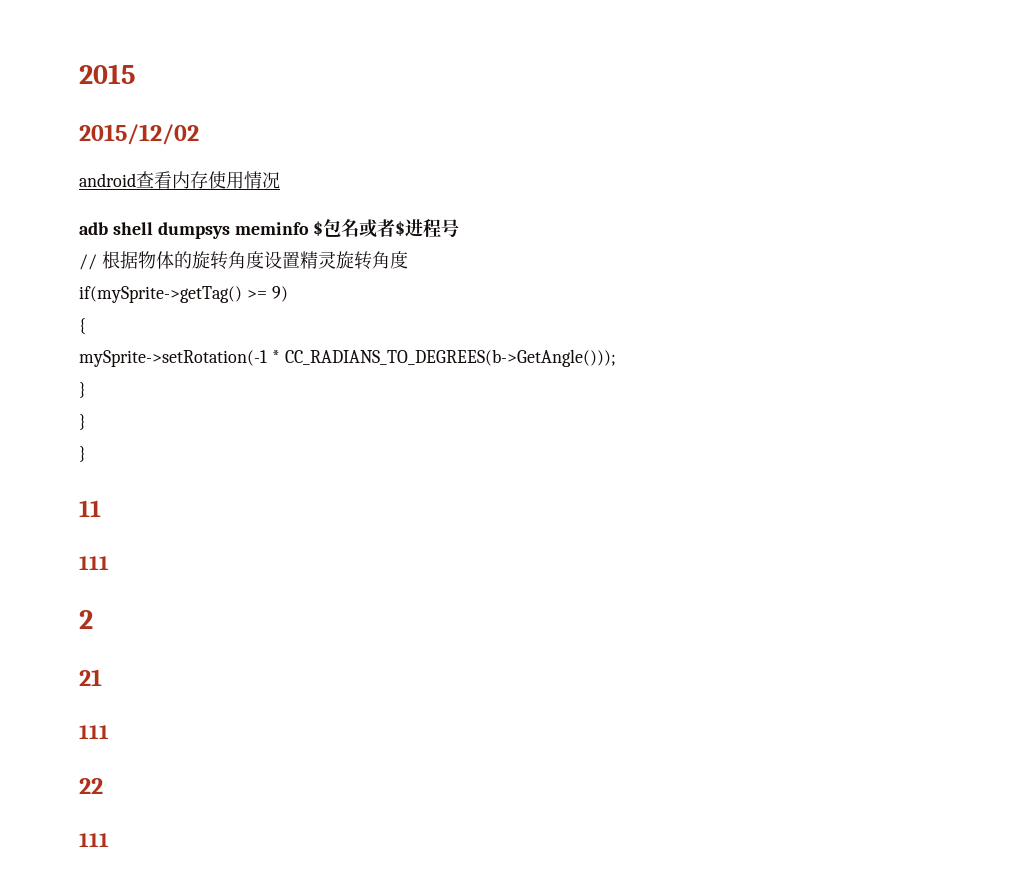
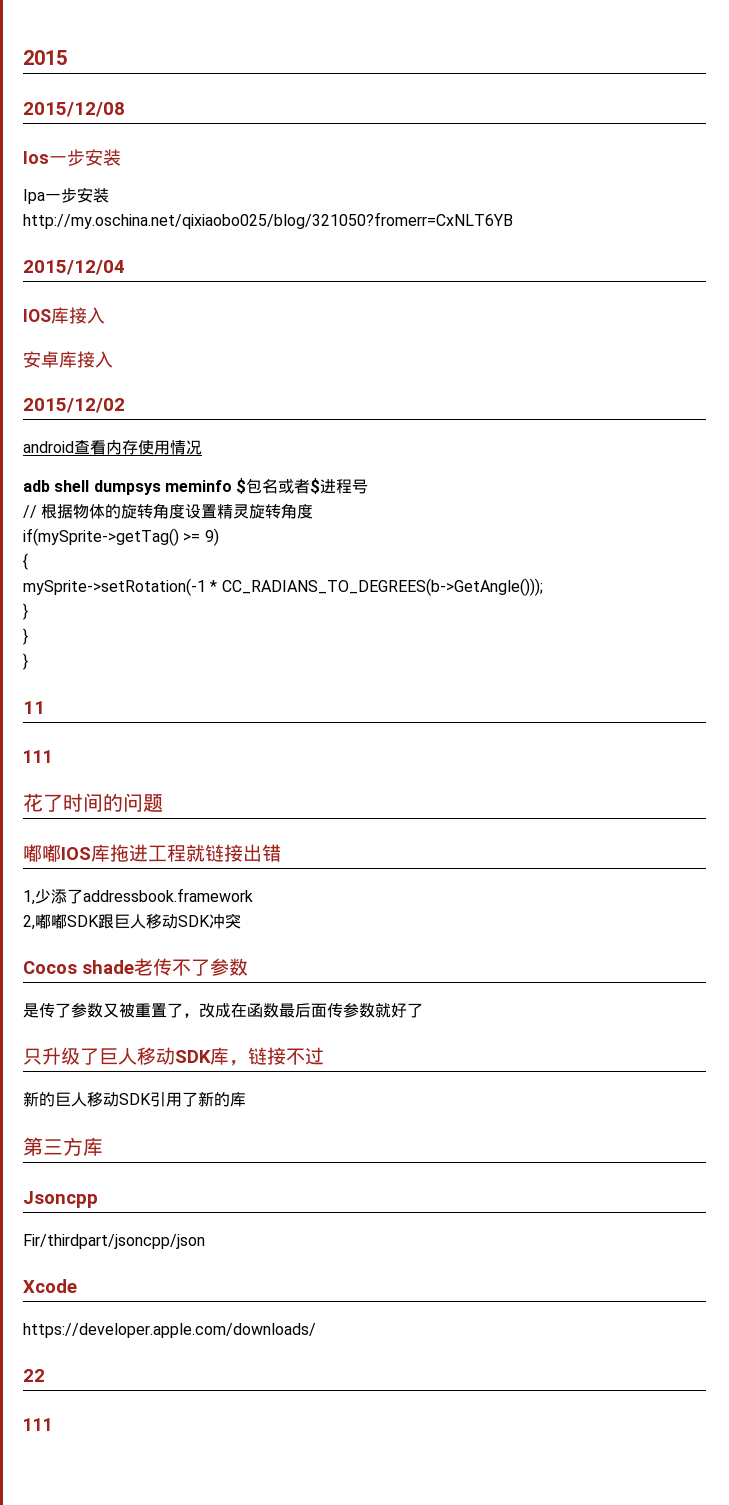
(136, 74) none -> [23,102,125,117] [23,149,121,166] [23,187,109,204] [23,212,513,229] [23,260,125,275] [23,307,105,324] [23,351,113,368] // 2015/12/08 // Ios一步安装 // Ipa一步安装 // http://my.oschina.net/qixiaobo025/blog/321050?fromerr=CxNLT6YB // 2015/12/04 // IOS库接入 // 安卓库接入
[79,610,93,629] [79,669,102,686] [79,725,109,739] 2 // 21 // 111 -> [23,793,163,812] [23,844,281,862] [23,888,253,905] [23,913,241,930] [23,958,248,976] [23,1003,423,1018] [23,1047,324,1066] [23,1091,246,1107] [23,1137,103,1156] [23,1191,98,1208] [23,1234,205,1249] [23,1279,77,1293] [23,1323,316,1338] 花了时间的问题 // 嘟嘟IOS库拖进工程就链接出错 // 1,少添了addressbook.framework // 2,嘟嘟SDK跟巨人移动SDK冲突 // Cocos shade老传不了参数 // 是传了参数又被重置了，改成在函数最后面传参数就好了 // 只升级了巨人移动SDK库，链接不过 // 新的巨人移动SDK引用了新的库 // 第三方库 // Jsoncpp // Fir/thirdpart/jsoncpp/json // Xcode // https://developer.apple.com/downloads/

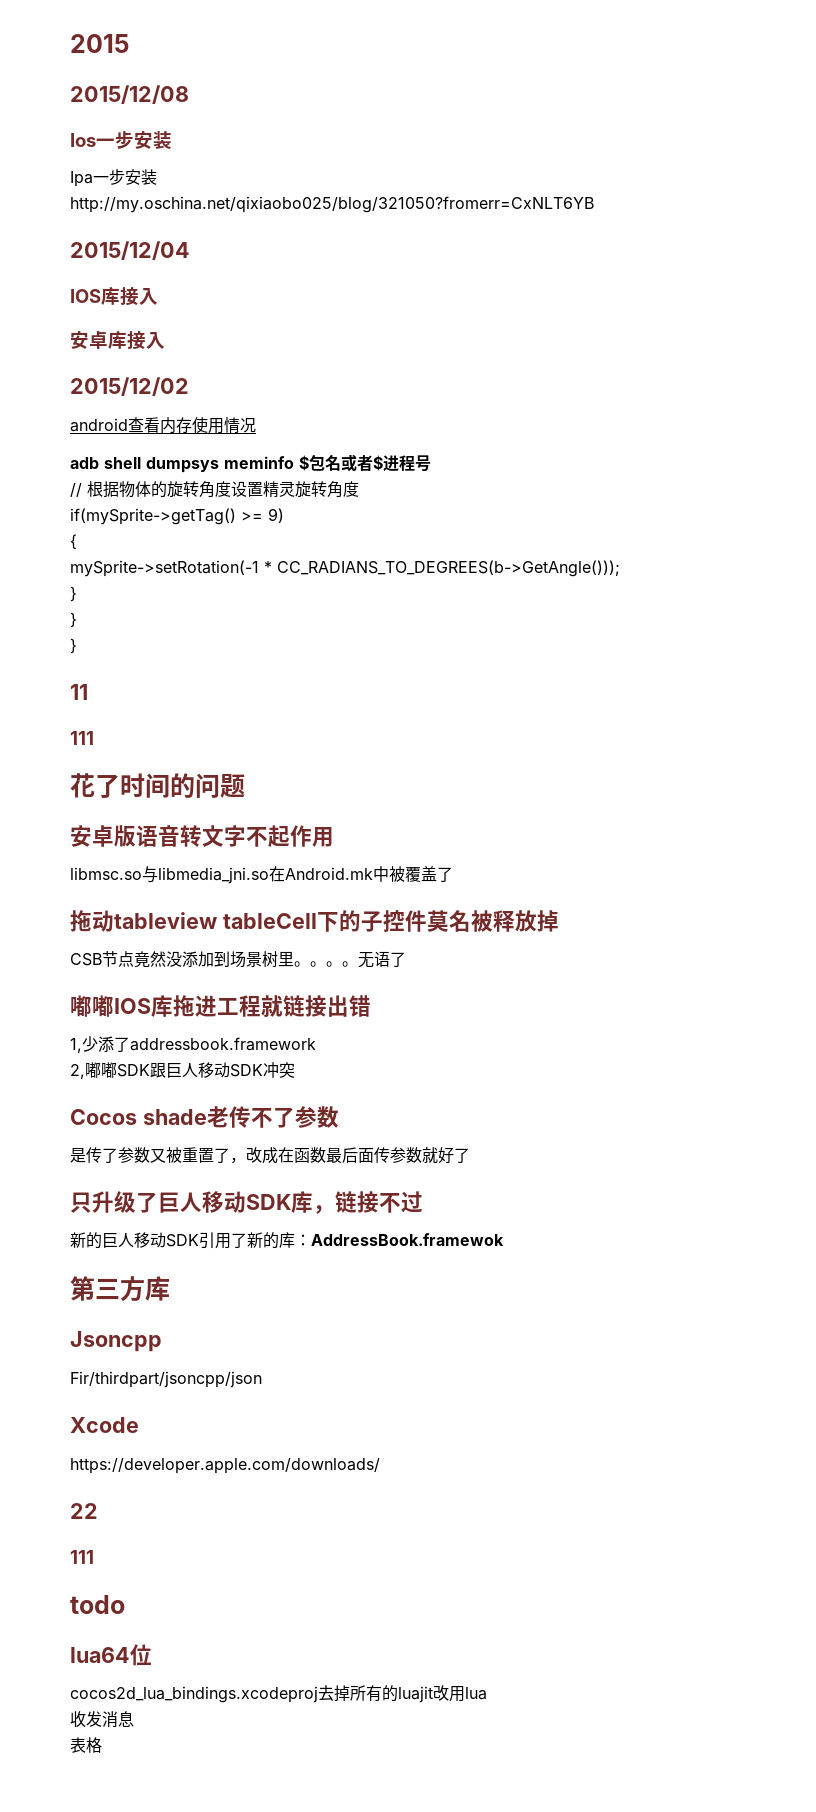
(163, 803) none -> [70,825,334,848] [70,866,453,884] [70,910,559,932] [70,951,406,968] // 安卓版语音转文字不起作用 // libmsc.so与libmedia_jni.so在Android.mk中被覆盖了 // 拖动tableview tableCell下的子控件莫名被释放掉 // CSB节点竟然没添加到场景树里。。。。无语了
(246, 1099) none -> [295,1233,504,1246] ：AddressBook.framewok
(53, 1424) none -> [70,1595,125,1614] [70,1644,152,1666] [70,1685,487,1703] [70,1711,134,1728] [70,1737,102,1753] // todo // lua64位 // cocos2d_lua_bindings.xcodeproj去掉所有的luajit改用lua // 收发消息 // 表格

